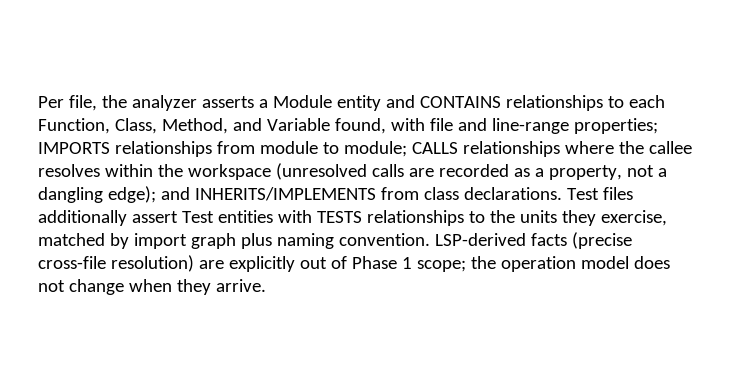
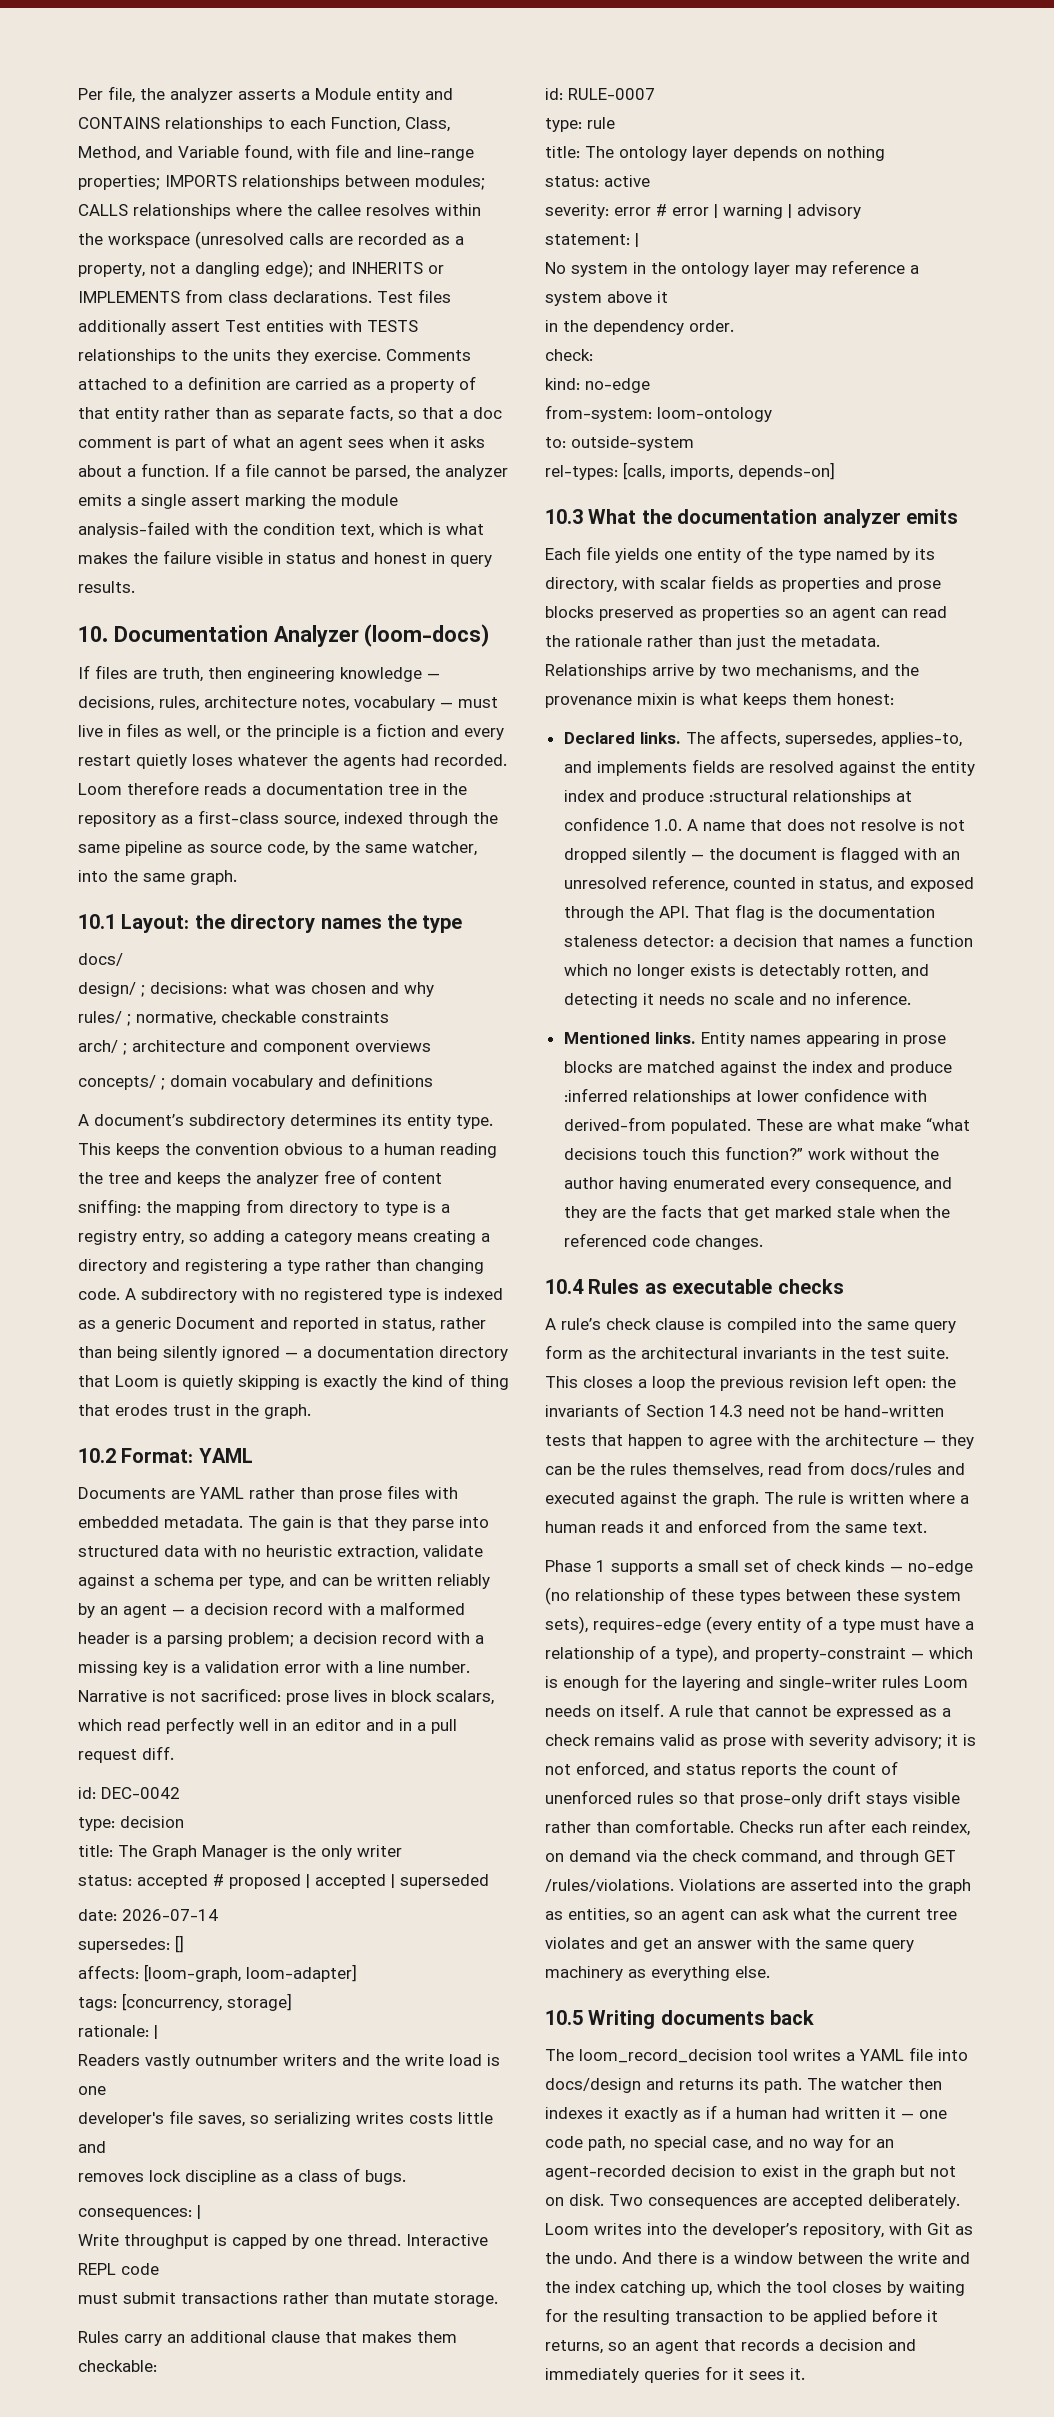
[216,141,407,157] from module to module; -> [345,175,485,190] between modules;
[194,187,376,201] INHERITS/IMPLEMENTS -> [351,262,444,274] [78,291,180,303] INHERITS or IMPLEMENTS
[600,210,667,226] [38,232,632,249] [38,255,670,272] [38,279,266,295] exercise, matched by import graph plus naming convention. LSP-derived facts (precise cross-file resolution) are explicitly out of Phase 1 scope; the operation model does not change when they arrive. -> [314,349,471,361] [78,376,476,393] [78,405,502,422] [78,434,485,451] [78,463,508,480] [78,494,398,509] [78,521,484,538] [78,550,492,567] [78,581,135,593] [78,624,490,647] [78,665,440,682] [78,696,498,711] [78,723,504,740] [78,754,507,769] [78,781,467,795] [78,810,498,827] [78,841,477,856] [78,870,237,885] [78,914,463,933] [78,953,123,966] [78,982,434,997] [78,1011,389,1026] [78,1040,431,1055] [78,1073,433,1090] [78,1114,493,1129] [78,1143,497,1158] [78,1170,442,1187] [78,1199,450,1216] [78,1230,490,1245] [78,1259,484,1274] [78,1288,503,1303] [78,1317,486,1332] [78,1346,508,1361] [78,1373,509,1390] [78,1404,311,1419] [78,1448,253,1463] [78,1485,458,1502] [78,1516,489,1531] [78,1545,483,1560] [78,1574,490,1589] [78,1601,465,1618] [78,1632,484,1647] [78,1661,470,1676] [78,1688,494,1705] [78,1717,457,1734] [78,1746,174,1763] [78,1787,180,1799] [78,1816,184,1831] [78,1845,402,1860] [78,1874,489,1889] [78,1909,218,1921] [78,1935,184,1953] [78,1964,357,1982] [78,1993,292,2011] [78,2025,158,2039] [78,2054,500,2069] [78,2086,106,2095] [78,2110,493,2127] [78,2141,106,2153] [78,2168,406,2185] [78,2205,201,2220] [78,2234,488,2249] [78,2263,159,2275] [78,2292,498,2307] [78,2331,457,2346] [78,2360,157,2372] [545,88,655,100] [545,117,615,132] [545,146,885,161] [545,175,650,187] [545,204,861,219] [545,233,639,247] [545,260,919,277] [545,291,668,306] [545,320,734,335] [545,349,593,361] [545,378,650,393] [545,405,772,422] [545,436,694,451] [545,462,835,480] [545,509,958,528] [545,546,935,563] [545,575,941,592] [545,606,947,621] [545,635,880,650] [545,664,919,679] [545,693,894,708] [563,730,962,747] [563,759,975,776] [563,790,912,805] [563,817,965,831] [563,846,960,863] [563,875,974,892] [563,904,935,921] [563,933,973,947] [563,964,929,979] [563,991,911,1008] [563,1032,946,1047] [563,1061,952,1076] [563,1088,927,1105] [563,1117,970,1134] [563,1146,939,1160] [563,1177,952,1192] [563,1204,950,1221] [563,1233,763,1250] [545,1279,844,1294] [545,1318,956,1333] [545,1345,949,1359] [545,1374,956,1391] [545,1403,944,1417] [545,1434,974,1449] [545,1461,965,1478] [545,1492,969,1507] [545,1519,927,1533] [545,1558,973,1575] [545,1587,961,1605] [545,1616,974,1634] [545,1645,973,1663] [545,1674,968,1691] [545,1703,951,1720] [545,1734,976,1749] [545,1761,898,1778] [545,1790,960,1807] [545,1819,970,1836] [545,1850,956,1865] [545,1879,971,1894] [545,1908,957,1923] [545,1937,914,1952] [545,1966,770,1981] [545,2010,815,2029] [545,2047,968,2063] [545,2078,942,2093] [545,2105,947,2122] [545,2134,894,2151] [545,2165,956,2180] [545,2194,960,2209] [545,2223,973,2238] [545,2252,970,2264] [545,2281,965,2296] [545,2308,938,2325] [545,2339,916,2354] [545,2366,805,2383] exercise. Comments attached to a definition are carried as a property of that entity rather than as separate facts, so that a doc comment is part of what an agent sees when it asks about a function. If a file cannot be parsed, the analyzer emits a single assert marking the module analysis-failed with the condition text, which is what makes the failure visible in status and honest in query results. // 10. Documentation Analyzer (loom-docs) // If files are truth, then engineering knowledge — decisions, rules, architecture notes, vocabulary — must live in files as well, or the principle is a fiction and every restart quietly loses whatever the agents had recorded. Loom therefore reads a documentation tree in the repository as a first-class source, indexed through the same pipeline as source code, by the same watcher, into the same graph. // 10.1 Layout: the directory names the type // docs/ // design/ ; decisions: what was chosen and why // rules/ ; normative, checkable constraints // arch/ ; architecture and component overviews // concepts/ ; domain vocabulary and definitions // A document’s subdirectory determines its entity type. This keeps the convention obvious to a human reading the tree and keeps the analyzer free of content sniffing: the mapping from directory to type is a registry entry, so adding a category means creating a directory and registering a type rather than changing code. A subdirectory with no registered type is indexed as a generic Document and reported in status, rather than being silently ignored — a documentation directory that Loom is quietly skipping is exactly the kind of thing that erodes trust in the graph. // 10.2 Format: YAML // Documents are YAML rather than prose files with embedded metadata. The gain is that they parse into structured data with no heuristic extraction, validate against a schema per type, and can be written reliably by an agent — a decision record with a malformed header is a parsing problem; a decision record with a missing key is a validation error with a line number. Narrative is not sacrificed: prose lives in block scalars, which read perfectly well in an editor and in a pull request diff. // id: DEC-0042 // type: decision // title: The Graph Manager is the only writer // status: accepted # proposed | accepted | superseded // date: 2026-07-14 // supersedes: [] // affects: [loom-graph, loom-adapter] // tags: [concurrency, storage] // rationale: | // Readers vastly outnumber writers and the write load is one // developer's file saves, so serializing writes costs little and // removes lock discipline as a class of bugs. // consequences: | // Write throughput is capped by one thread. Interactive REPL code // must submit transactions rather than mutate storage. // Rules carry an additional clause that makes them checkable: // id: RULE-0007 // type: rule // title: The ontology layer depends on nothing // status: active // severity: error # error | warning | advisory // statement: | // No system in the ontology layer may reference a system above it // in the dependency order. // check: // kind: no-edge // from-system: loom-ontology // to: outside-system // rel-types: [calls, imports, depends-on] // 10.3 What the documentation analyzer emits // Each file yields one entity of the type named by its directory, with scalar fields as properties and prose blocks preserved as properties so an agent can read the rationale rather than just the metadata. Relationships arrive by two mechanisms, and the provenance mixin is what keeps them honest: // Declared links. The affects, supersedes, applies-to, and implements fields are resolved against the entity index and produce :structural relationships at confidence 1.0. A name that does not resolve is not dropped silently — the document is flagged with an unresolved reference, counted in status, and exposed through the API. That flag is the documentation staleness detector: a decision that names a function which no longer exists is detectably rotten, and detecting it needs no scale and no inference. // Mentioned links. Entity names appearing in prose blocks are matched against the index and produce :inferred relationships at lower confidence with derived-from populated. These are what make “what decisions touch this function?” work without the author having enumerated every consequence, and they are the facts that get marked stale when the referenced code changes. // 10.4 Rules as executable checks // A rule’s check clause is compiled into the same query form as the architectural invariants in the test suite. This closes a loop the previous revision left open: the invariants of Section 14.3 need not be hand-written tests that happen to agree with the architecture — they can be the rules themselves, read from docs/rules and executed against the graph. The rule is written where a human reads it and enforced from the same text. // Phase 1 supports a small set of check kinds — no-edge (no relationship of these types between these system sets), requires-edge (every entity of a type must have a relationship of a type), and property-constraint — which is enough for the layering and single-writer rules Loom needs on itself. A rule that cannot be expressed as a check remains valid as prose with severity advisory; it is not enforced, and status reports the count of unenforced rules so that prose-only drift stays visible rather than comfortable. Checks run after each reindex, on demand via the check command, and through GET /rules/violations. Violations are asserted into the graph as entities, so an agent can ask what the current tree violates and get an answer with the same query machinery as everything else. // 10.5 Writing documents back // The loom_record_decision tool writes a YAML file into docs/design and returns its path. The watcher then indexes it exactly as if a human had written it — one code path, no special case, and no way for an agent-recorded decision to exist in the graph but not on disk. Two consequences are accepted deliberately. Loom writes into the developer’s repository, with Git as the undo. And there is a window between the write and the index catching up, which the tool closes by waiting for the resulting transaction to be applied before it returns, so an agent that records a decision and immediately queries for it sees it.

